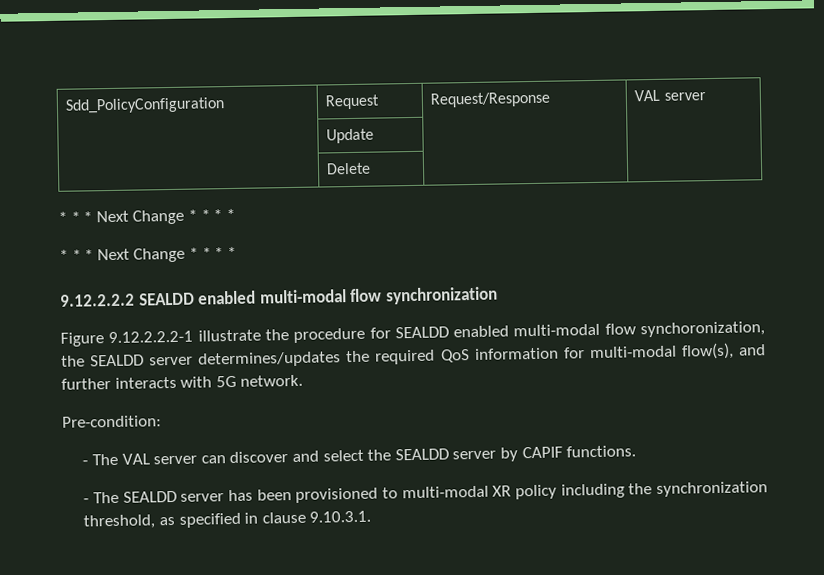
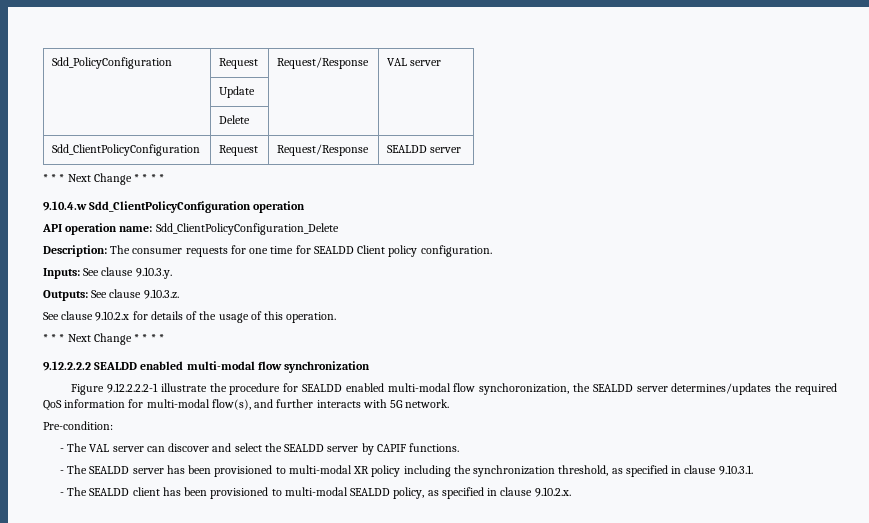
[58,208,235,225] // * * * Next Change * * * * -> [52,144,201,156] [219,145,259,156] [277,144,370,156] [387,145,462,153] [43,173,164,185] [43,201,306,213] [42,223,339,235] [43,245,492,257] [43,267,172,279] [43,289,179,301] [43,311,337,323] // Sdd_ClientPolicyConfiguration | Request | Request/Response | SEALDD server // * * * Next Change * * * * // 9.10.4.w Sdd_ClientPolicyConfiguration operation // API operation name: Sdd_ClientPolicyConfiguration_Delete // Description: The consumer requests for one time for SEALDD Client policy configuration. // Inputs: See clause 9.10.3.y. // Outputs: See clause 9.10.3.z. // See clause 9.10.2.x for details of the usage of this operation.
(372, 516) none -> [59,487,571,499] // - The SEALDD client has been provisioned to multi-modal SEALDD policy, as specified in clause 9.10.2.x.

